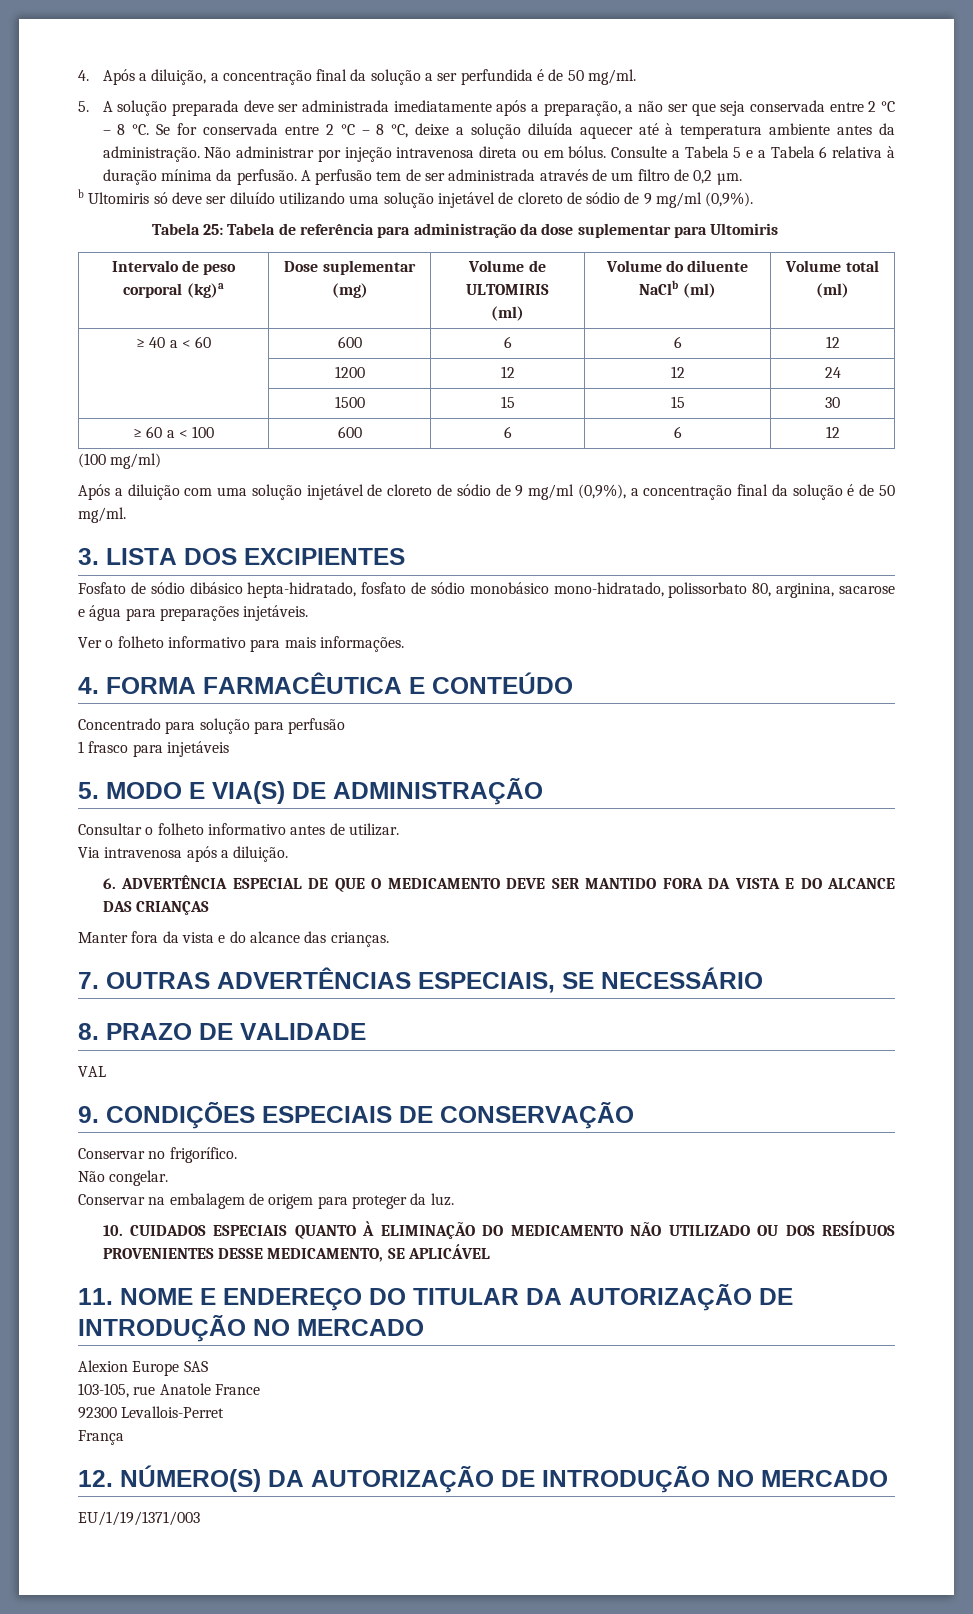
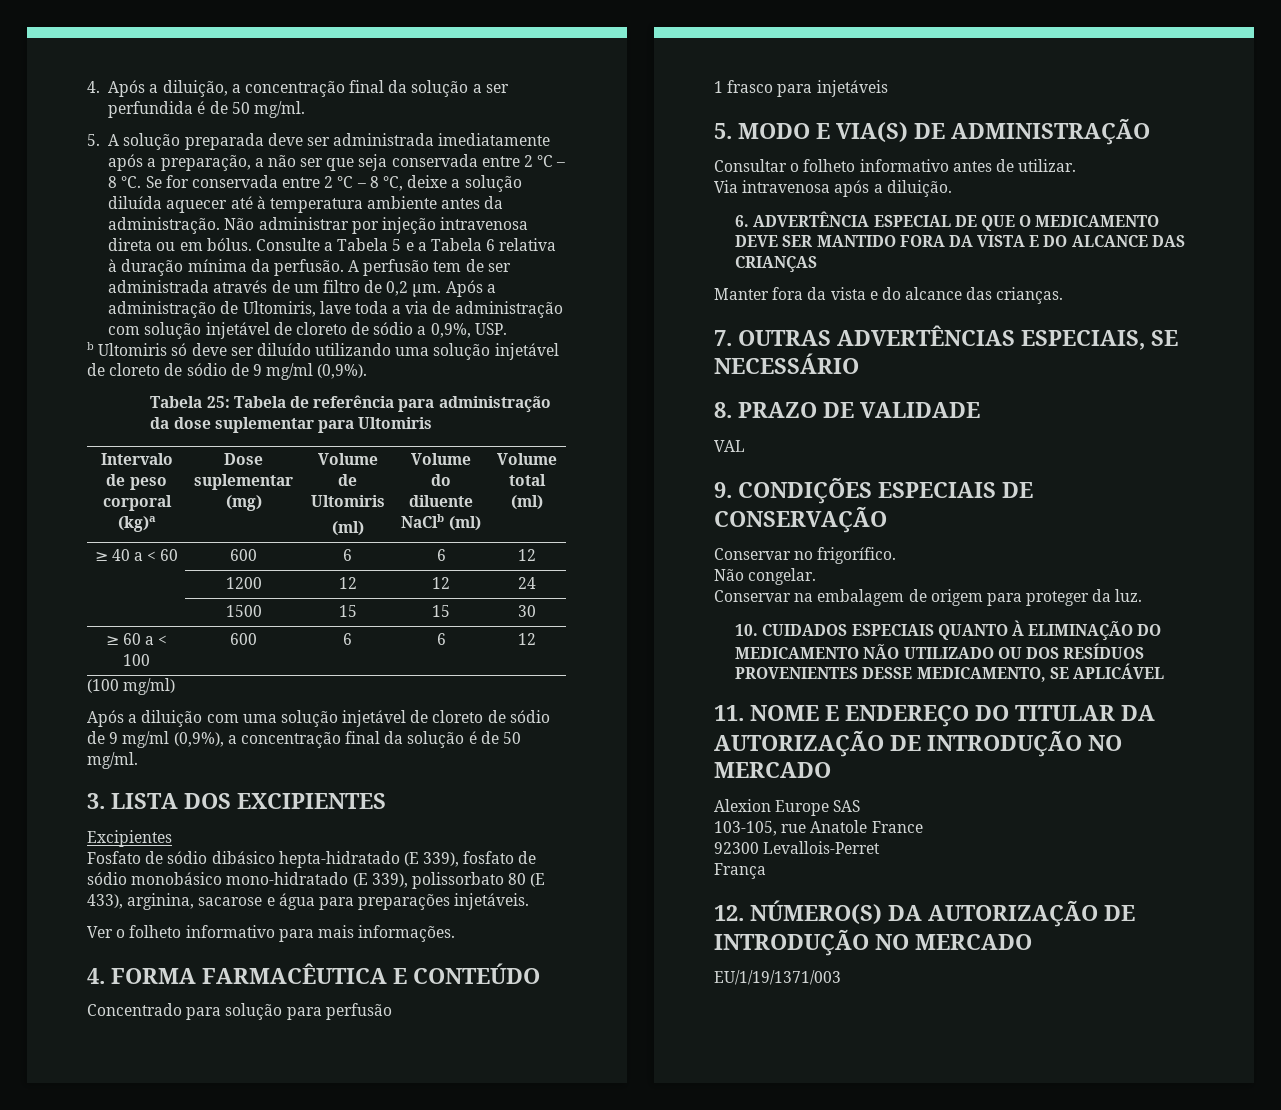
(742, 179) none -> [445,280,496,297] [108,301,563,318] [108,322,507,339] Após a administração de Ultomiris, lave toda a via de administração com solução injetável de cloreto de sódio a 0,9%, USP.
[466,284,549,295] ULTOMIRIS -> [310,495,385,507] Ultomiris
(405, 556) none -> [87,830,172,847] // Excipientes
[247,582,357,598] hepta-hidratado, -> [278,851,460,868] hepta-hidratado (E 339),
[553,582,772,598] mono-hidratado, polissorbato 80, -> [226,872,546,889] [87,894,123,909] mono-hidratado (E 339), polissorbato 80 (E 433),

